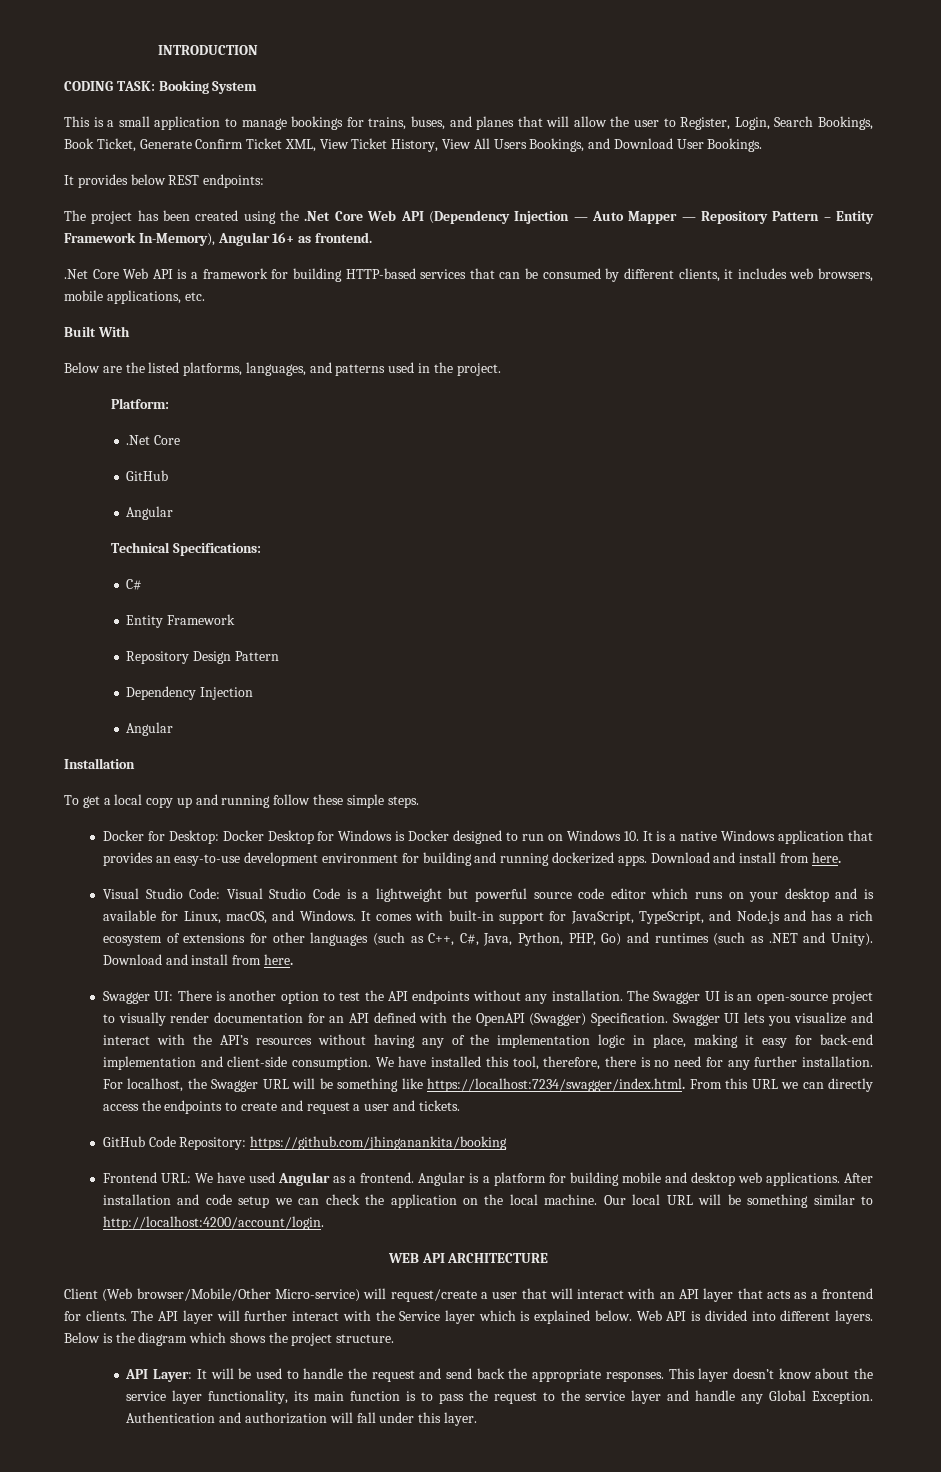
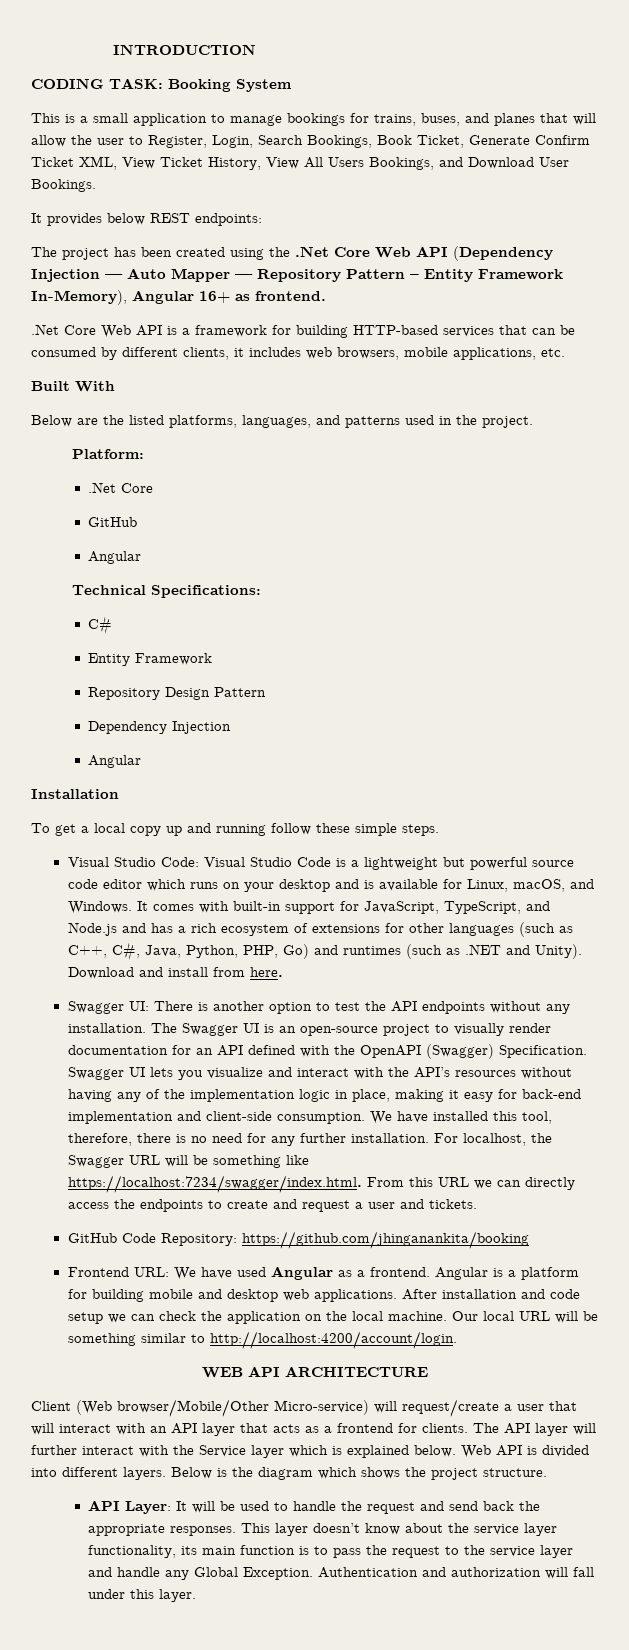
[102,830,873,844] [102,852,841,866] // Docker for Desktop: Docker Desktop for Windows is Docker designed to run on Windows 10. It is a native Windows application that provides an easy-to-use development environment for building and running dockerized apps. Download and install from here. -> (439, 830) none

